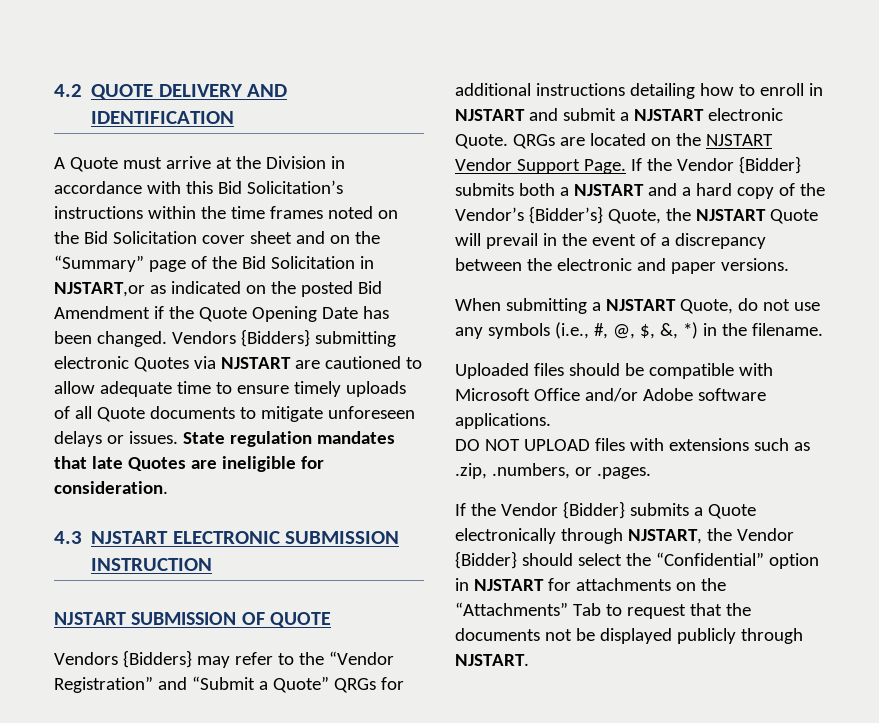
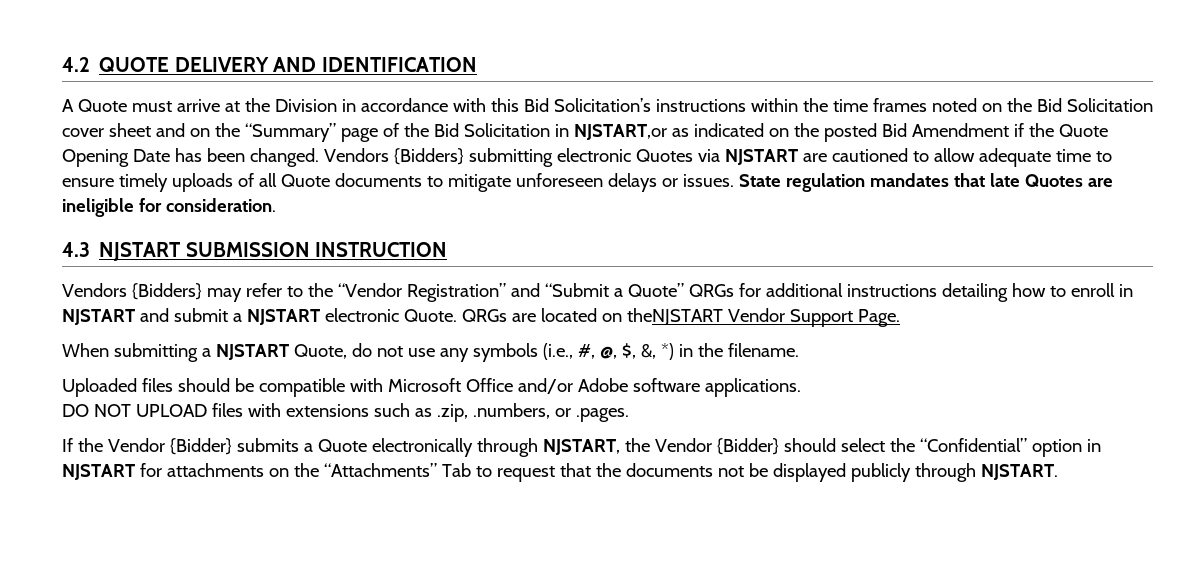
[172,531,280,544] ELECTRONIC -> (182, 251) none
[54,612,331,628] // NJSTART SUBMISSION OF QUOTE -> (448, 249) none
[675,133,773,146] the NJSTART -> [626,308,723,326] theNJSTART
[630,156,801,174] [455,183,825,199] [455,206,818,224] [455,233,766,249] [455,258,789,274] If the Vendor {Bidder} submits both a NJSTART and a hard copy of the Vendor’s {Bidder’s} Quote, the NJSTART Quote will prevail in the event of a discrepancy between the electronic and paper versions. -> (900, 318) none

